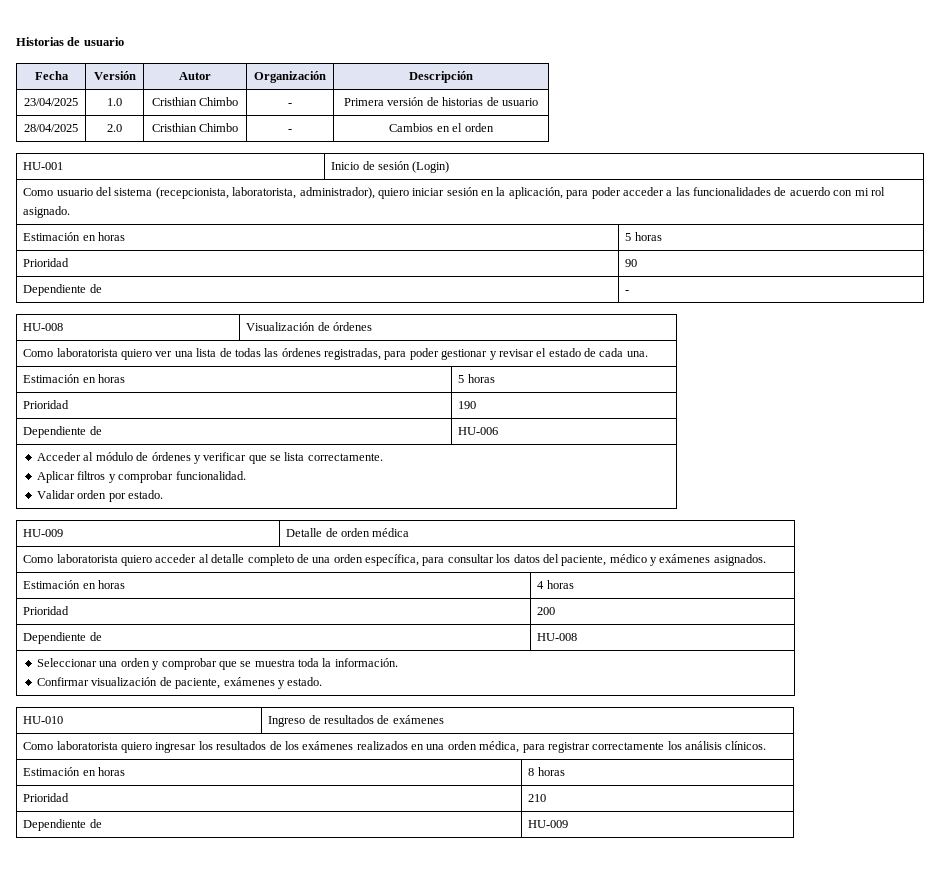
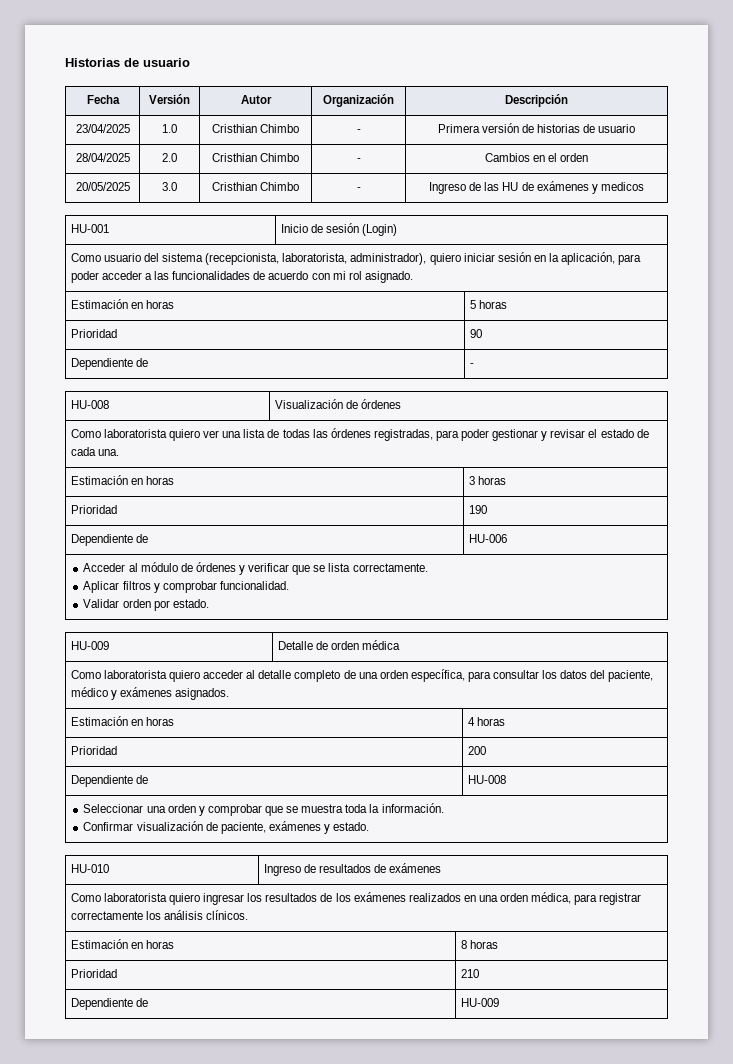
(494, 127) none -> [75,182,130,191] [162,182,177,191] [211,182,300,191] [356,187,361,191] [429,181,644,194] // 20/05/2025 | 3.0 | Cristhian Chimbo | - | Ingreso de las HU de exámenes y medicos
[458,375,465,383] 5 -> [468,476,475,485] 3

